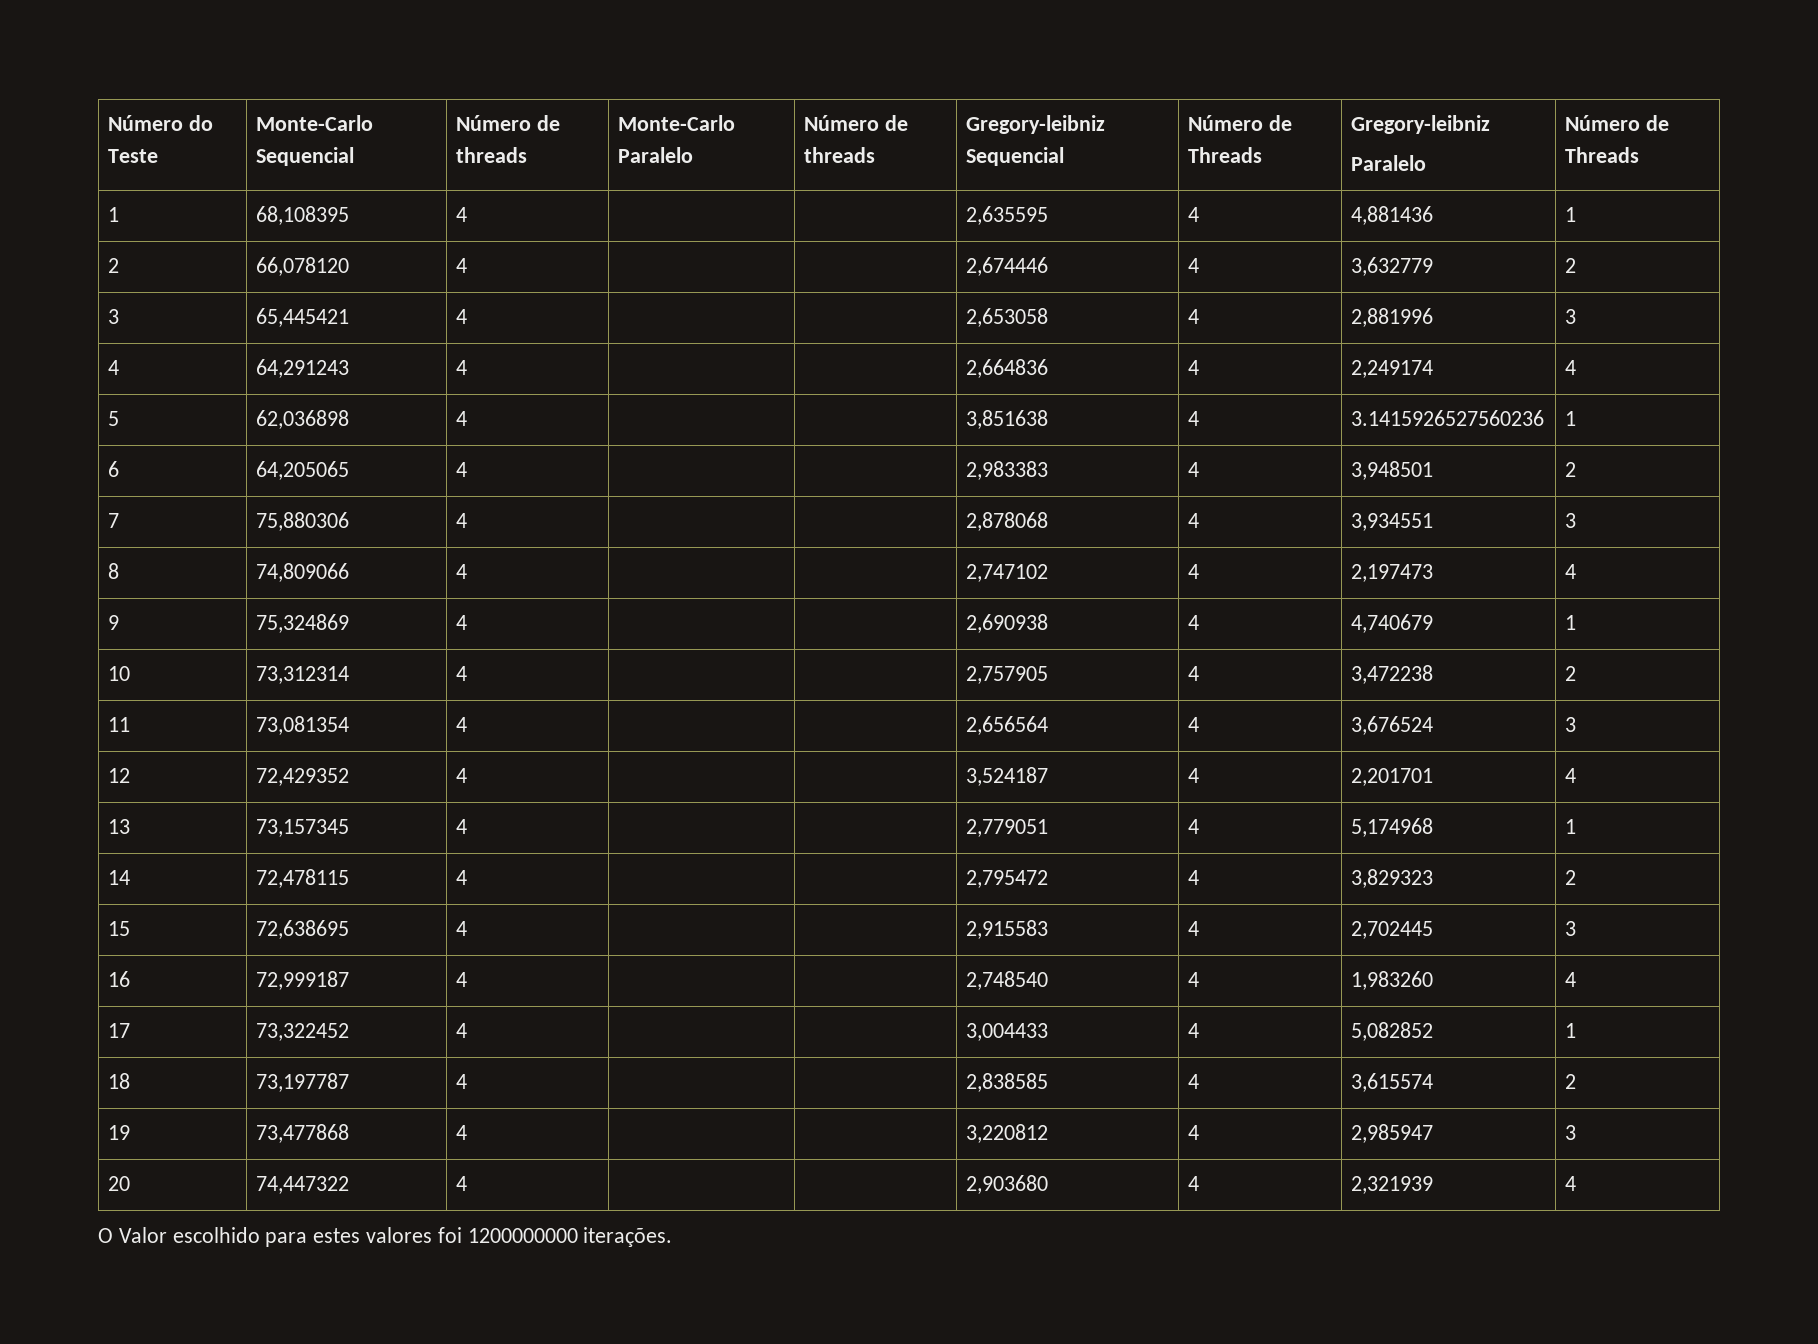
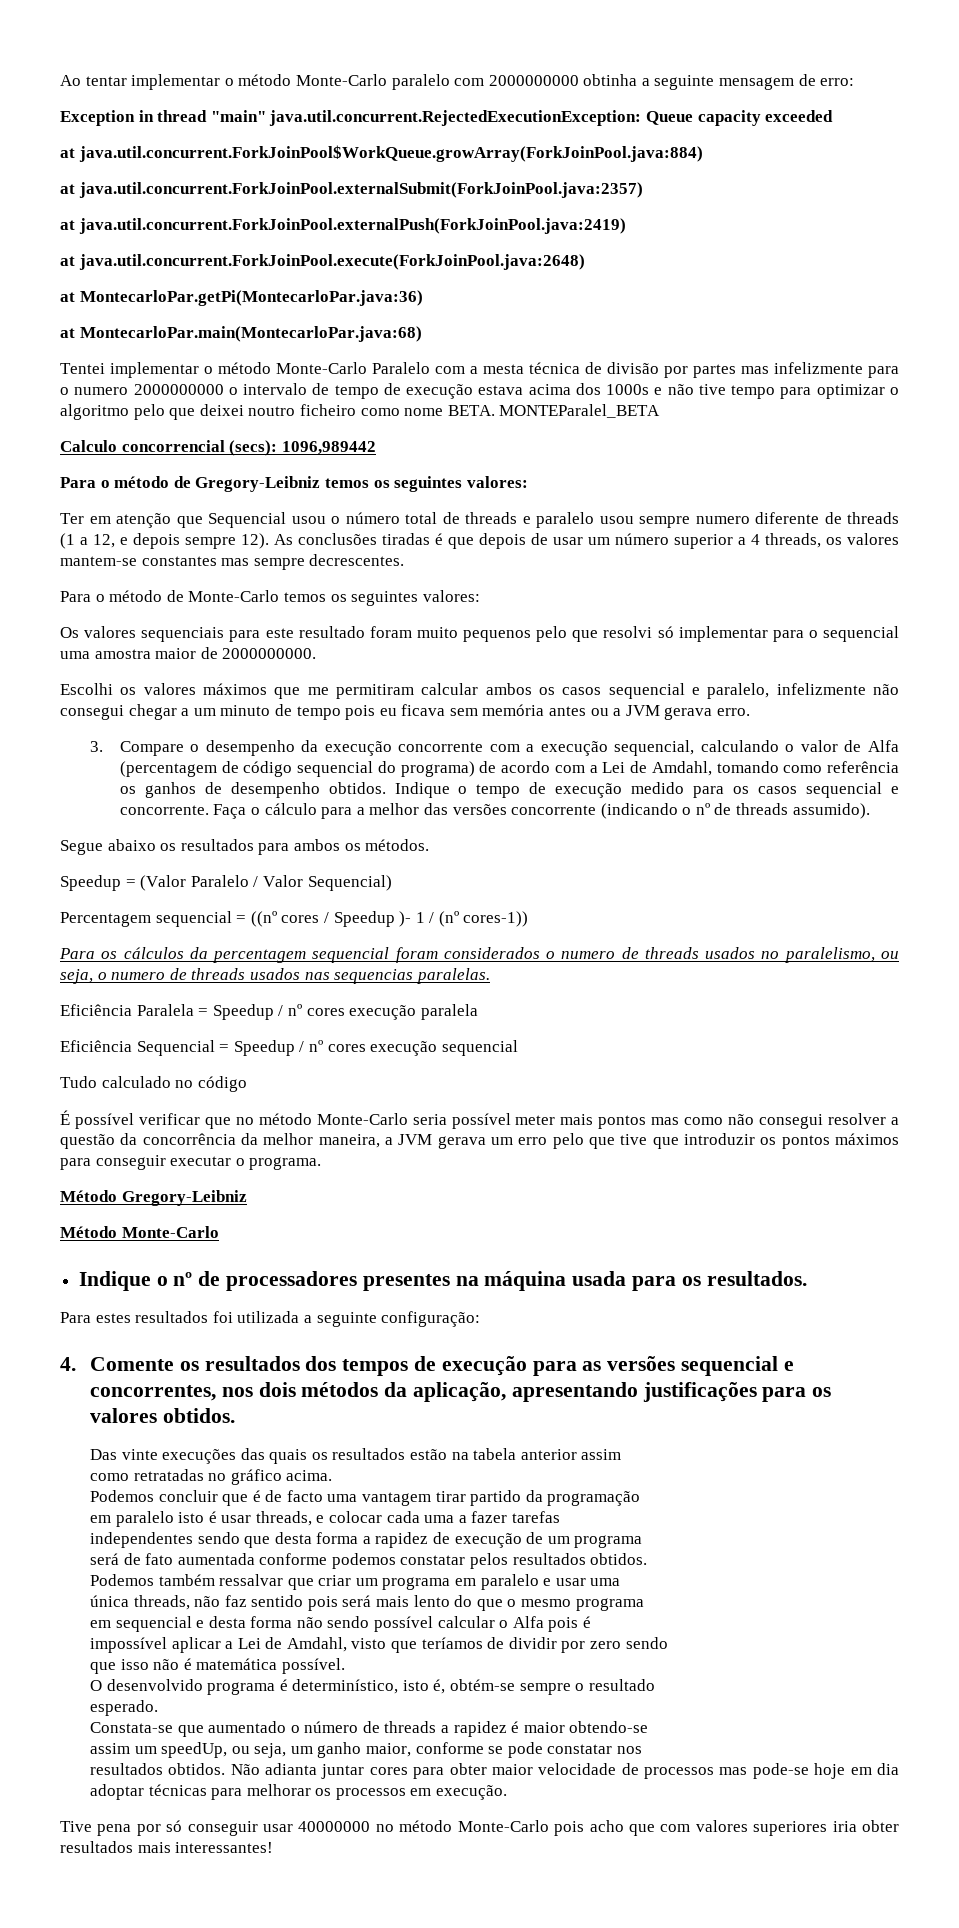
[107,115,213,131] [107,149,158,163] [255,115,373,131] [255,147,354,166] [455,115,560,131] [455,147,527,163] [617,115,735,131] [617,147,693,163] [803,115,908,131] [803,147,875,163] [965,115,1105,134] [965,147,1064,166] [1187,115,1292,131] [1187,147,1262,163] [1350,115,1490,134] [1350,155,1426,171] [1564,115,1669,131] [1564,147,1639,163] [107,207,119,222] [255,206,349,225] [455,207,467,222] [965,206,1048,225] [1187,207,1199,222] [1350,206,1433,225] [1564,207,1576,222] [107,258,119,273] [255,257,349,276] [455,258,467,273] [965,257,1048,276] [1187,258,1199,273] [1350,257,1433,276] [1564,258,1576,273] [107,309,119,324] [255,308,349,327] [455,309,467,324] [965,308,1048,327] [1187,309,1199,324] [1350,308,1433,327] [1564,309,1576,324] [107,360,119,375] [255,359,349,378] [455,360,467,375] [965,359,1048,378] [1187,360,1199,375] [1350,360,1433,378] [1564,360,1576,375] [107,411,119,426] [255,410,349,429] [455,411,467,426] [965,410,1048,429] [1187,411,1199,426] [1350,410,1544,426] [1564,411,1576,426] [107,461,119,477] [255,461,349,480] [455,462,467,477] [965,461,1048,480] [1187,462,1199,477] [1350,461,1433,480] [1564,462,1576,477] [107,513,119,528] [255,512,349,531] [455,513,467,528] [965,512,1048,531] [1187,513,1199,528] [1350,513,1433,531] [1564,513,1576,528] [107,563,119,579] [255,563,349,582] [455,564,467,579] [965,564,1048,582] [1187,564,1199,579] [1350,564,1433,582] [1564,564,1576,579] [107,615,119,630] [255,614,349,633] [455,615,467,630] [965,614,1048,633] [1187,615,1199,630] [1350,614,1433,633] [1564,615,1576,630] [107,666,130,681] [255,666,349,684] [455,666,467,681] [965,666,1048,684] [1187,666,1199,681] [1350,665,1433,684] [1564,666,1576,681] [107,717,130,732] [255,716,349,735] [455,717,467,732] [965,716,1048,735] [1187,717,1199,732] [1350,716,1433,735] [1564,717,1576,732] [107,768,130,783] [255,768,349,786] [455,768,467,783] [965,767,1048,786] [1187,768,1199,783] [1350,768,1433,786] [1564,768,1576,783] [107,819,130,834] [255,819,349,837] [455,819,467,834] [965,819,1048,837] [1187,819,1199,834] [1350,818,1433,837] [1564,819,1576,834] [107,870,130,885] [255,869,349,888] [455,870,467,885] [965,870,1048,888] [1187,870,1199,885] [1350,869,1433,888] [1564,870,1576,885] [107,921,130,936] [255,920,349,939] [455,921,467,936] [965,920,1048,939] [1187,921,1199,936] [1350,921,1433,939] [1564,921,1576,936] [107,971,130,987] [255,971,349,990] [455,972,467,987] [965,971,1048,990] [1187,972,1199,987] [1350,971,1433,990] [1564,972,1576,987] [107,1023,130,1038] [255,1023,349,1041] [455,1023,467,1038] [965,1023,1048,1041] [1187,1023,1199,1038] [1350,1022,1433,1041] [1564,1023,1576,1038] [107,1073,130,1089] [255,1073,349,1092] [455,1074,467,1089] [965,1073,1048,1092] [1187,1074,1199,1089] [1350,1073,1433,1092] [1564,1074,1576,1089] [107,1125,130,1140] [255,1124,349,1143] [455,1125,467,1140] [965,1124,1048,1143] [1187,1125,1199,1140] [1350,1124,1433,1143] [1564,1125,1576,1140] [107,1176,130,1191] [255,1176,349,1194] [455,1176,467,1191] [965,1175,1048,1194] [1187,1176,1199,1191] [1350,1176,1433,1194] [1564,1176,1576,1191] [98,1227,673,1247] Número do Teste | Monte-Carlo Sequencial | Número de threads | Monte-Carlo Paralelo | Número de threads | Gregory-leibniz Sequencial | Número de Threads | Gregory-leibniz // Paralelo | Número de Threads // 1 | 68,108395 | 4 | | | 2,635595 | 4 | 4,881436 | 1 // 2 | 66,078120 | 4 | | | 2,674446 | 4 | 3,632779 | 2 // 3 | 65,445421 | 4 | | | 2,653058 | 4 | 2,881996 | 3 // 4 | 64,291243 | 4 | | | 2,664836 | 4 | 2,249174 | 4 // 5 | 62,036898 | 4 | | | 3,851638 | 4 | 3.1415926527560236 | 1 // 6 | 64,205065 | 4 | | | 2,983383 | 4 | 3,948501 | 2 // 7 | 75,880306 | 4 | | | 2,878068 | 4 | 3,934551 | 3 // 8 | 74,809066 | 4 | | | 2,747102 | 4 | 2,197473 | 4 // 9 | 75,324869 | 4 | | | 2,690938 | 4 | 4,740679 | 1 // 10 | 73,312314 | 4 | | | 2,757905 | 4 | 3,472238 | 2 // 11 | 73,081354 | 4 | | | 2,656564 | 4 | 3,676524 | 3 // 12 | 72,429352 | 4 | | | 3,524187 | 4 | 2,201701 | 4 // 13 | 73,157345 | 4 | | | 2,779051 | 4 | 5,174968 | 1 // 14 | 72,478115 | 4 | | | 2,795472 | 4 | 3,829323 | 2 // 15 | 72,638695 | 4 | | | 2,915583 | 4 | 2,702445 | 3 // 16 | 72,999187 | 4 | | | 2,748540 | 4 | 1,983260 | 4 // 17 | 73,322452 | 4 | | | 3,004433 | 4 | 5,082852 | 1 // 18 | 73,197787 | 4 | | | 2,838585 | 4 | 3,615574 | 2 // 19 | 73,477868 | 4 | | | 3,220812 | 4 | 2,985947 | 3 // 20 | 74,447322 | 4 | | | 2,903680 | 4 | 2,321939 | 4 // O Valor escolhido para estes valores foi 1200000000 iterações. -> [60,74,855,90] [60,110,834,126] [60,145,703,162] [60,182,643,198] [60,218,626,234] [60,254,585,270] [60,290,423,306] [60,326,422,342] [60,362,899,378] [60,383,900,399] [60,404,661,420] [60,440,376,456] [60,476,528,492] [60,512,899,528] [60,533,899,549] [60,554,405,570] [60,590,480,606] [60,626,899,642] [60,647,317,659] [60,683,900,699] [60,704,751,720] [89,740,899,756] [119,761,899,777] [119,782,899,798] [119,803,870,819] [60,839,430,855] [60,875,392,891] [60,911,529,927] [59,947,899,963] [60,968,490,984] [60,1004,478,1020] [60,1040,518,1056] [60,1076,247,1092] [60,1110,899,1129] [60,1133,900,1149] [60,1155,322,1170] [60,1190,247,1206] [60,1226,219,1238] [78,1271,807,1291] [60,1311,481,1327] [60,1356,794,1376] [89,1382,832,1402] [89,1408,235,1423] [89,1448,622,1464] [89,1469,333,1485] [89,1490,641,1506] [89,1511,560,1527] [89,1532,643,1548] [89,1553,648,1569] [89,1574,621,1590] [89,1595,644,1611] [89,1616,591,1632] [89,1637,668,1653] [89,1658,345,1674] [89,1679,655,1695] [89,1700,158,1716] [89,1721,649,1737] [89,1742,642,1758] [89,1763,899,1779] [89,1784,508,1800] [60,1820,899,1836] [60,1841,274,1853] Ao tentar implementar o método Monte-Carlo paralelo com 2000000000 obtinha a seguinte mensagem de erro: // Exception in thread "main" java.util.concurrent.RejectedExecutionException: Queue capacity exceeded // at java.util.concurrent.ForkJoinPool$WorkQueue.growArray(ForkJoinPool.java:884) // at java.util.concurrent.ForkJoinPool.externalSubmit(ForkJoinPool.java:2357) // at java.util.concurrent.ForkJoinPool.externalPush(ForkJoinPool.java:2419) // at java.util.concurrent.ForkJoinPool.execute(ForkJoinPool.java:2648) // at MontecarloPar.getPi(MontecarloPar.java:36) // at MontecarloPar.main(MontecarloPar.java:68) // Tentei implementar o método Monte-Carlo Paralelo com a mesta técnica de divisão por partes mas infelizmente para o numero 2000000000 o intervalo de tempo de execução estava acima dos 1000s e não tive tempo para optimizar o algoritmo pelo que deixei noutro ficheiro como nome BETA. MONTEParalel_BETA // Calculo concorrencial (secs): 1096,989442 // Para o método de Gregory-Leibniz temos os seguintes valores: // Ter em atenção que Sequencial usou o número total de threads e paralelo usou sempre numero diferente de threads (1 a 12, e depois sempre 12). As conclusões tiradas é que depois de usar um número superior a 4 threads, os valores mantem-se constantes mas sempre decrescentes. // Para o método de Monte-Carlo temos os seguintes valores: // Os valores sequenciais para este resultado foram muito pequenos pelo que resolvi só implementar para o sequencial uma amostra maior de 2000000000. // Escolhi os valores máximos que me permitiram calcular ambos os casos sequencial e paralelo, infelizmente não consegui chegar a um minuto de tempo pois eu ficava sem memória antes ou a JVM gerava erro. // 3. Compare o desempenho da execução concorrente com a execução sequencial, calculando o valor de Alfa (percentagem de código sequencial do programa) de acordo com a Lei de Amdahl, tomando como referência os ganhos de desempenho obtidos. Indique o tempo de execução medido para os casos sequencial e concorrente. Faça o cálculo para a melhor das versões concorrente (indicando o nº de threads assumido). // Segue abaixo os resultados para ambos os métodos. // Speedup = (Valor Paralelo / Valor Sequencial) // Percentagem sequencial = ((nº cores / Speedup )- 1 / (nº cores-1)) // Para os cálculos da percentagem sequencial foram considerados o numero de threads usados no paralelismo, ou seja, o numero de threads usados nas sequencias paralelas. // Eficiência Paralela = Speedup / nº cores execução paralela // Eficiência Sequencial = Speedup / nº cores execução sequencial // Tudo calculado no código // É possível verificar que no método Monte-Carlo seria possível meter mais pontos mas como não consegui resolver a questão da concorrência da melhor maneira, a JVM gerava um erro pelo que tive que introduzir os pontos máximos para conseguir executar o programa. // Método Gregory-Leibniz // Método Monte-Carlo // Indique o nº de processadores presentes na máquina usada para os resultados. // Para estes resultados foi utilizada a seguinte configuração: // 4. Comente os resultados dos tempos de execução para as versões sequencial e concorrentes, nos dois métodos da aplicação, apresentando justificações para os valores obtidos. // Das vinte execuções das quais os resultados estão na tabela anterior assim // como retratadas no gráfico acima. // Podemos concluir que é de facto uma vantagem tirar partido da programação // em paralelo isto é usar threads, e colocar cada uma a fazer tarefas // independentes sendo que desta forma a rapidez de execução de um programa // será de fato aumentada conforme podemos constatar pelos resultados obtidos. // Podemos também ressalvar que criar um programa em paralelo e usar uma // única threads, não faz sentido pois será mais lento do que o mesmo programa // em sequencial e desta forma não sendo possível calcular o Alfa pois é // impossível aplicar a Lei de Amdahl, visto que teríamos de dividir por zero sendo // que isso não é matemática possível. // O desenvolvido programa é determinístico, isto é, obtém-se sempre o resultado // esperado. // Constata-se que aumentado o número de threads a rapidez é maior obtendo-se // assim um speedUp, ou seja, um ganho maior, conforme se pode constatar nos // resultados obtidos. Não adianta juntar cores para obter maior velocidade de processos mas pode-se hoje em dia adoptar técnicas para melhorar os processos em execução. // Tive pena por só conseguir usar 40000000 no método Monte-Carlo pois acho que com valores superiores iria obter resultados mais interessantes!

